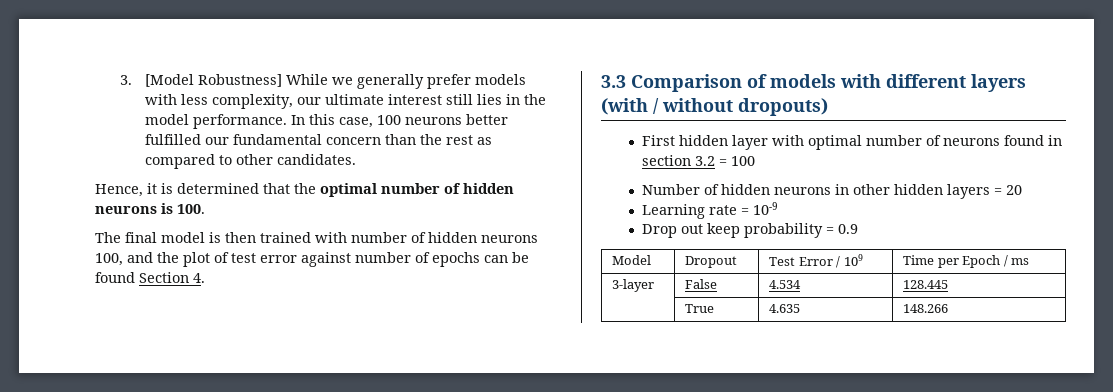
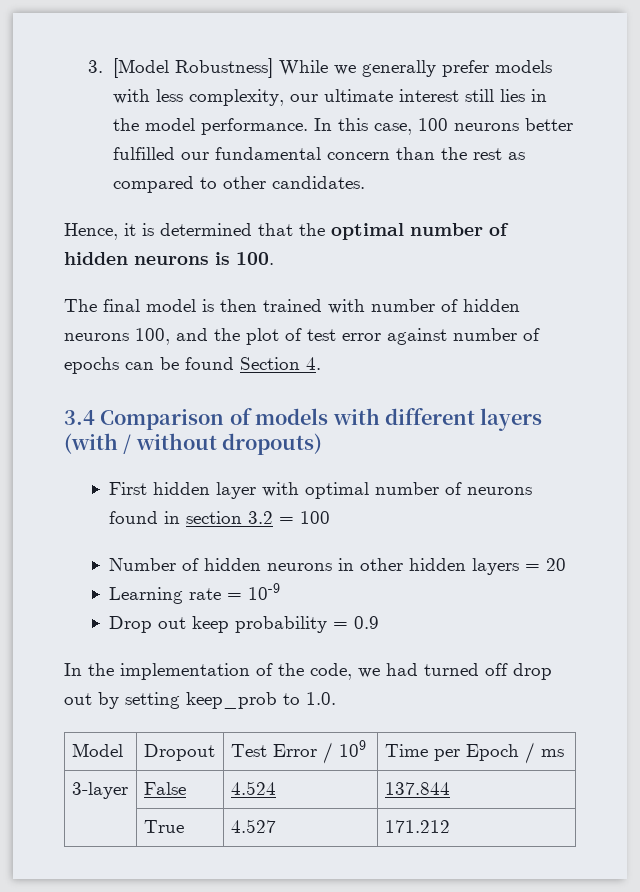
[601,75,626,88] 3.3 -> [64,410,95,425] 3.4
(858, 229) none -> [64,663,552,680] [64,692,336,709] // In the implementation of the code, we had turned off drop out by setting keep_prob to 1.0.
[769,280,802,289] [903,280,949,289] 4.534 | 128.445 -> [230,781,276,795] [384,782,450,795] 4.524 | 137.844
[769,304,801,313] [903,304,949,313] 4.635 | 148.266 -> [230,819,276,833] [384,820,450,833] 4.527 | 171.212

